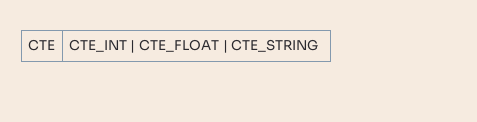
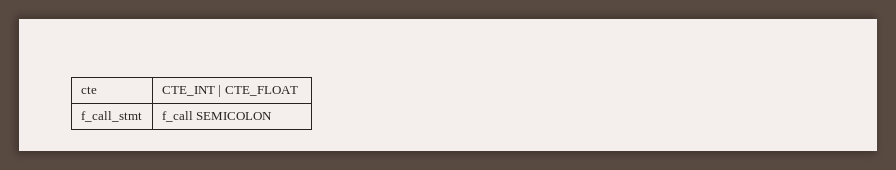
[27,39,55,51] CTE -> [80,86,97,94] cte
[222,39,319,53] | CTE_STRING -> [80,111,142,122] [161,111,273,122] // f_call_stmt | f_call SEMICOLON

